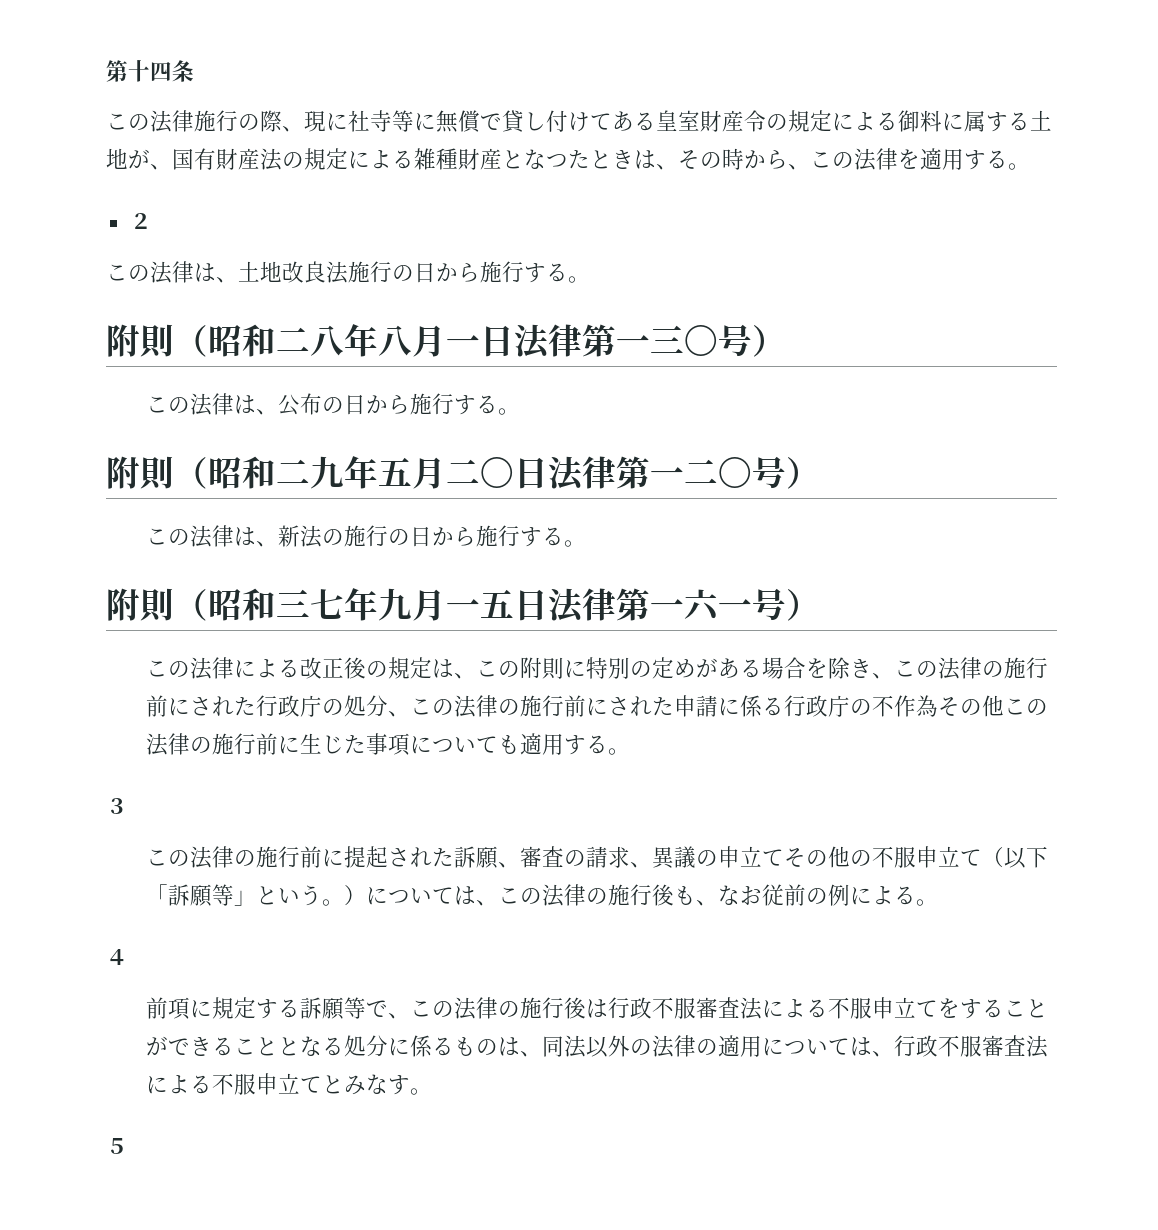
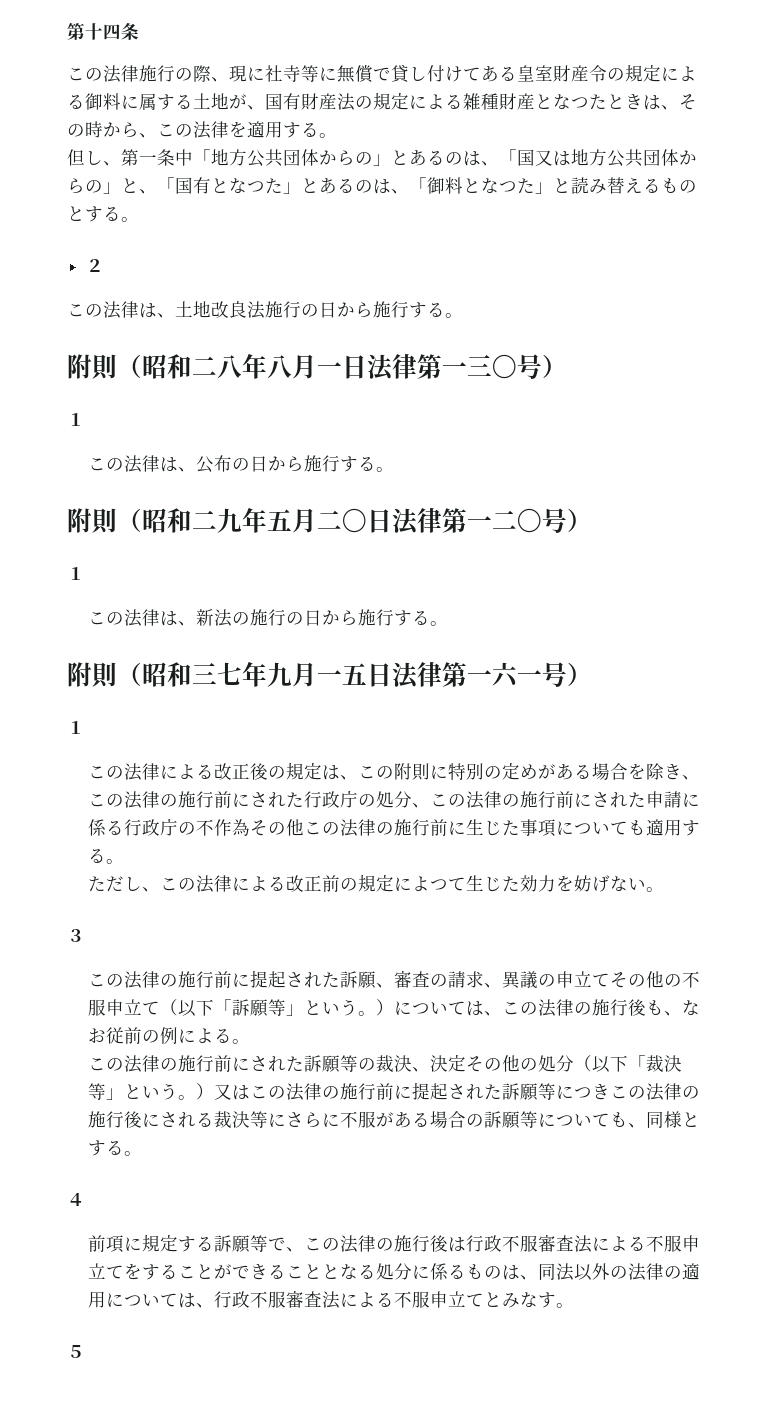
(1030, 166) none -> [67,149,697,167] [67,177,697,194] [67,206,139,222] // 但し、第一条中「地方公共団体からの」とあるのは、「国又は地方公共団体からの」と、「国有となつた」とあるのは、「御料となつた」と読み替えるものとする。
(786, 341) none -> [67,413,85,426] // １
(820, 473) none -> [67,567,85,580] // １
(820, 605) none -> [67,721,85,734] // １
(631, 751) none -> [87,874,664,893] // ただし、この法律による改正前の規定によつて生じた効力を妨げない。
(939, 902) none -> [87,1054,682,1073] [87,1082,700,1101] [87,1111,700,1129] [87,1140,142,1156] // この法律の施行前にされた訴願等の裁決、決定その他の処分（以下「裁決等」という。）又はこの法律の施行前に提起された訴願等につきこの法律の施行後にされる裁決等にさらに不服がある場合の訴願等についても、同様とする。

